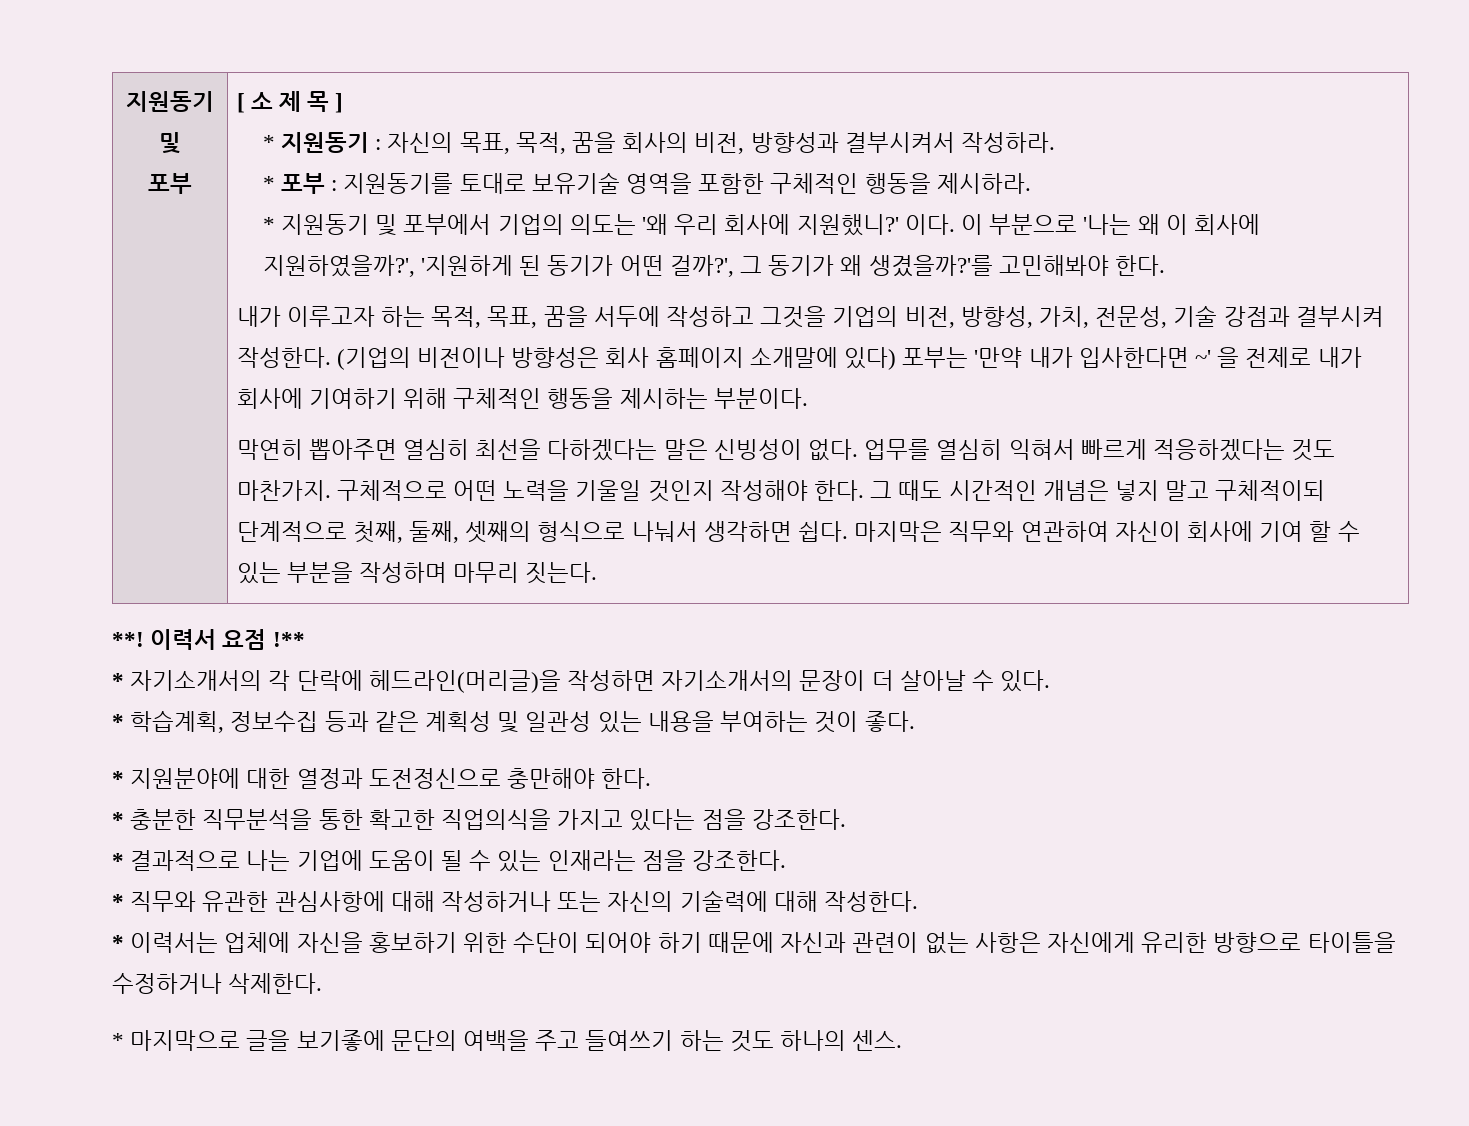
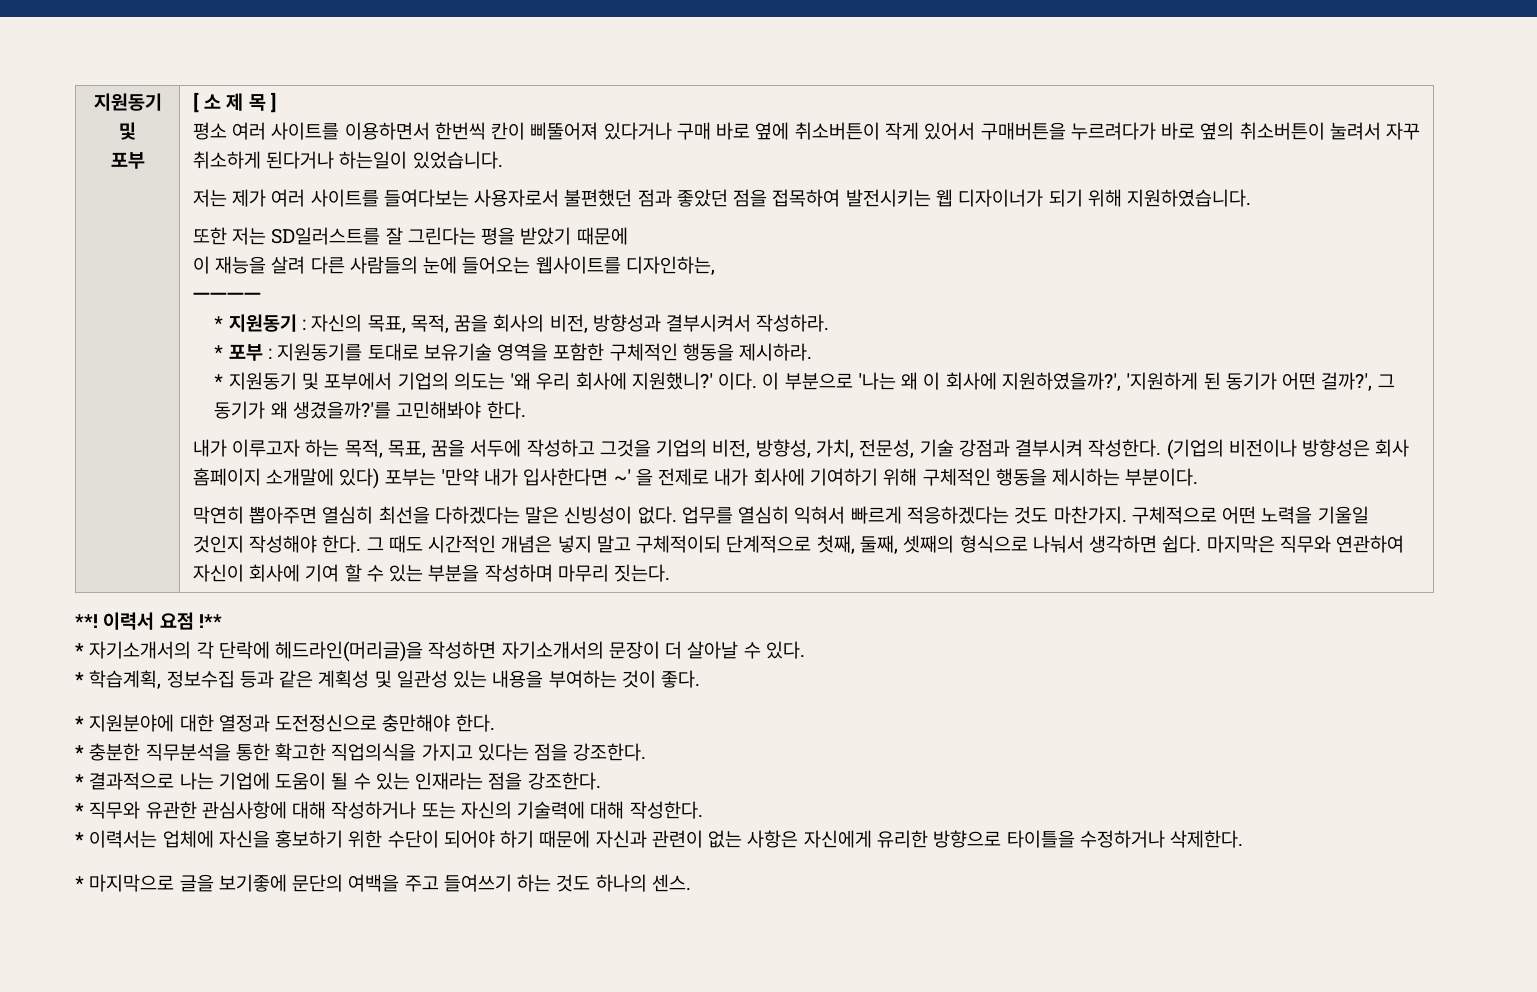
(344, 103) none -> [192,122,1421,140] [192,151,503,169] [192,189,1252,207] [192,227,628,245] [192,256,715,275] [192,292,261,301] // 평소 여러 사이트를 이용하면서 한번씩 칸이 삐뚤어져 있다거나 구매 바로 옆에 취소버튼이 작게 있어서 구매버튼을 누르려다가 바로 옆의 취소버튼이 눌려서 자꾸 취소하게 된다거나 하는일이 있었습니다. // 저는 제가 여러 사이트를 들여다보는 사용자로서 불편했던 점과 좋았던 점을 접목하여 발전시키는 웹 디자이너가 되기 위해 지원하였습니다. // 또한 저는 SD일러스트를 잘 그린다는 평을 받았기 때문에 // 이 재능을 살려 다른 사람들의 눈에 들어오는 웹사이트를 디자인하는, // ㅡㅡㅡㅡ

